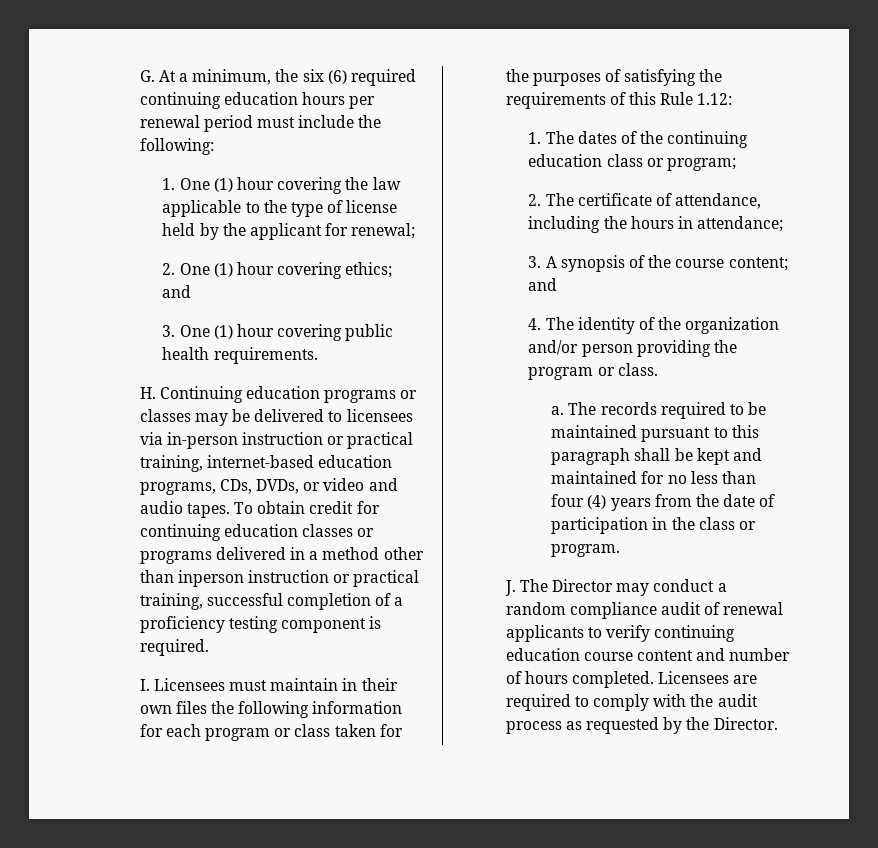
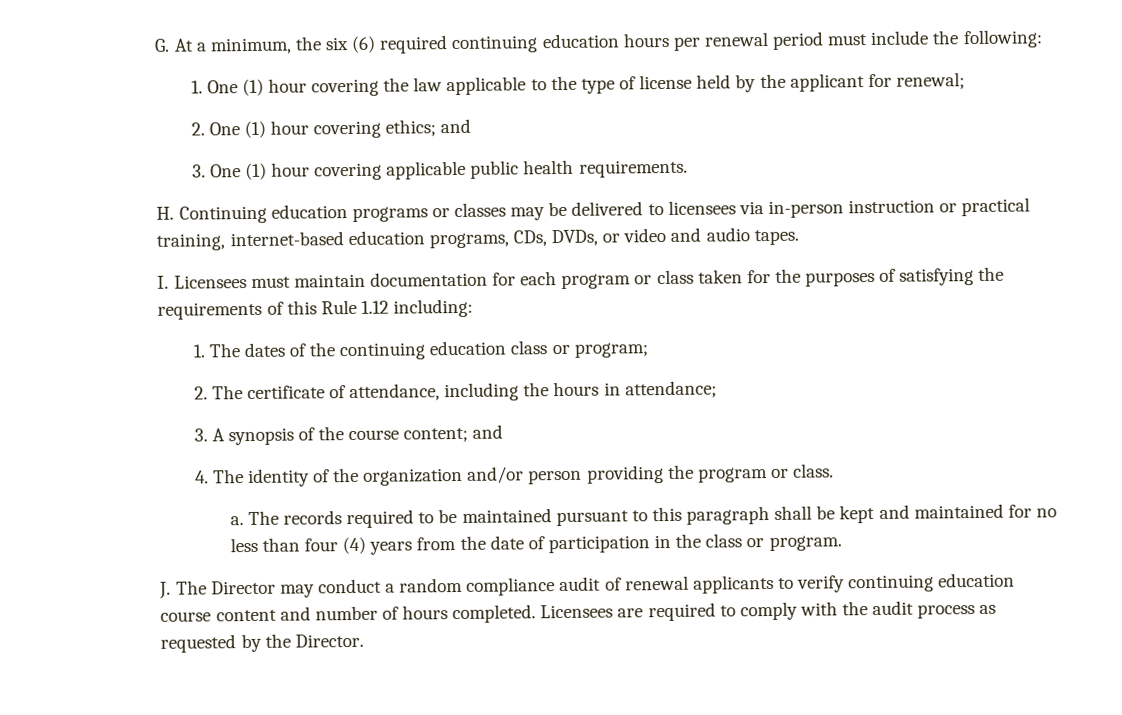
(343, 332) none -> [386,160,467,180] applicable
[233,501,380,514] [139,524,375,541] [139,547,424,564] [139,570,420,587] [139,593,404,610] [139,616,382,633] [139,639,209,656] [139,678,398,691] [139,701,403,718] To obtain credit for continuing education classes or programs delivered in a method other than inperson instruction or practical training, successful completion of a proficiency testing component is required. // I. Licensees must maintain in their own files the following information -> [157,271,488,289] // I. Licensees must maintain documentation
[697,93,733,105] 1.12: -> [360,298,474,318] 1.12 including:

